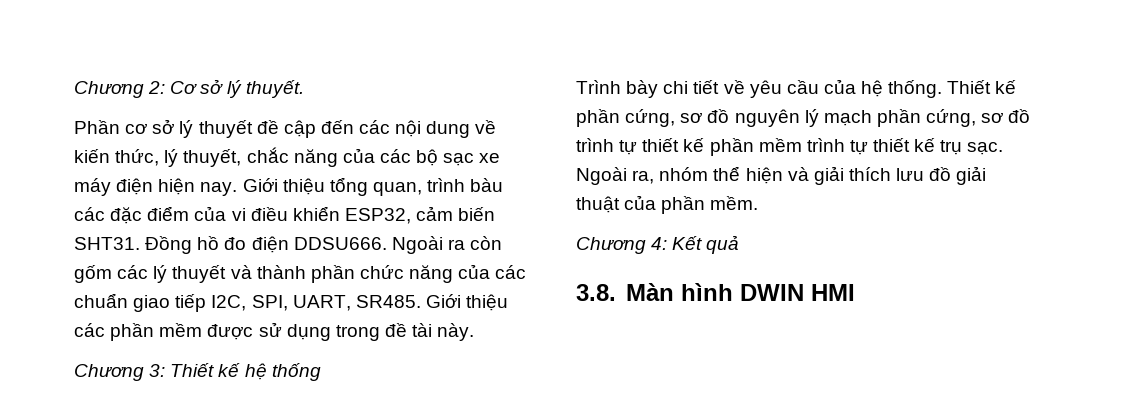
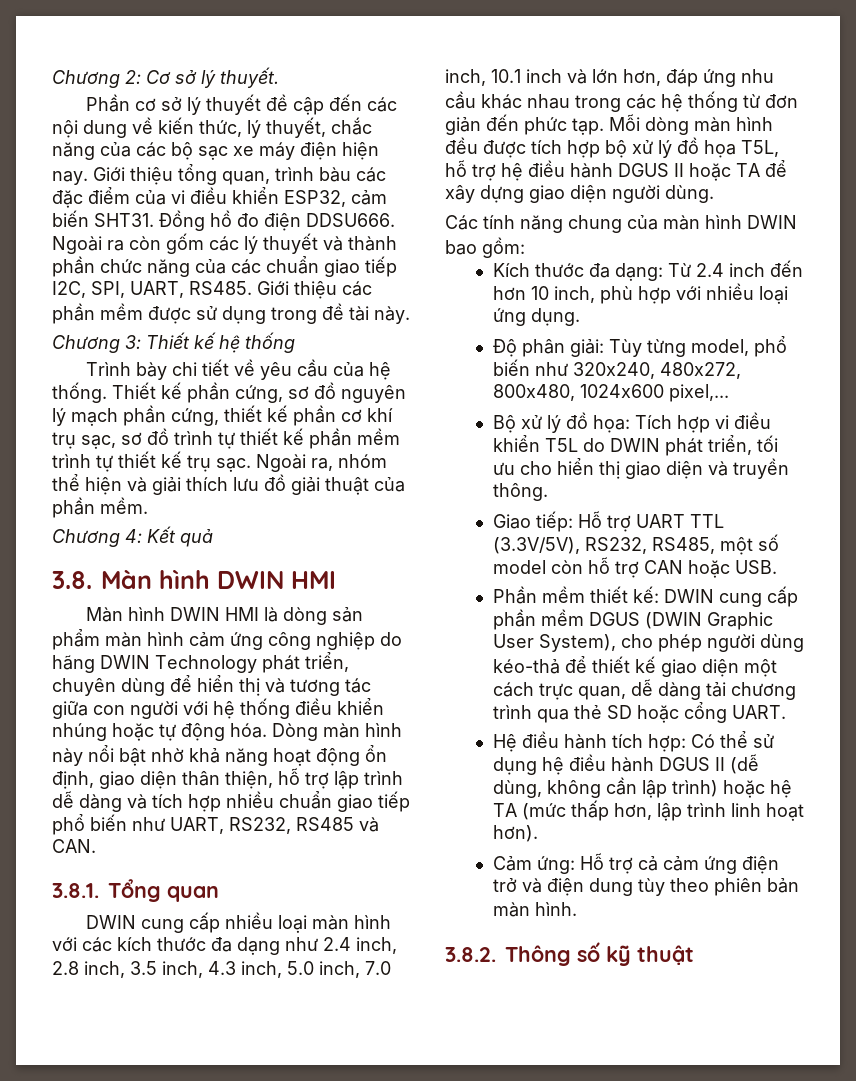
[355,295,421,308] SR485. -> [189,281,252,295] RS485.
(977, 118) none -> [224,405,393,426] [52,432,116,449] thiết kế phần cơ khí trụ sạc,
(855, 292) none -> [86,607,364,625] [52,629,402,650] [52,652,349,673] [52,675,371,696] [52,698,384,719] [52,723,402,741] [52,745,387,766] [52,768,403,789] [52,791,410,812] [52,814,379,835] [52,839,96,853] [52,879,219,902] [86,912,392,933] [52,937,397,955] [52,961,391,978] [445,69,774,87] [445,91,798,112] [445,114,773,135] [445,137,779,158] [445,160,787,181] [445,185,714,203] [445,215,797,233] [445,237,525,258] [492,260,803,281] [492,283,788,304] [492,308,580,326] [492,336,787,357] [492,359,741,379] [492,384,729,402] [492,412,771,433] [492,435,778,456] [492,458,789,479] [492,483,548,501] [492,511,724,532] [492,534,779,555] [492,557,777,578] [492,586,798,607] [492,609,773,630] [492,634,804,652] [492,656,777,677] [492,679,796,700] [492,702,786,723] [492,731,774,752] [492,754,759,775] [492,777,792,798] [492,800,804,821] [492,825,538,842] [492,853,779,874] [492,878,799,896] [492,902,577,917] [445,942,694,966] // Màn hình DWIN HMI là dòng sản phẩm màn hình cảm ứng công nghiệp do hãng DWIN Technology phát triển, chuyên dùng để hiển thị và tương tác giữa con người với hệ thống điều khiển nhúng hoặc tự động hóa. Dòng màn hình này nổi bật nhờ khả năng hoạt động ổn định, giao diện thân thiện, hỗ trợ lập trình dễ dàng và tích hợp nhiều chuẩn giao tiếp phổ biến như UART, RS232, RS485 và CAN. // 3.8.1. Tổng quan // DWIN cung cấp nhiều loại màn hình với các kích thước đa dạng như 2.4 inch, 2.8 inch, 3.5 inch, 4.3 inch, 5.0 inch, 7.0 inch, 10.1 inch và lớn hơn, đáp ứng nhu cầu khác nhau trong các hệ thống từ đơn giản đến phức tạp. Mỗi dòng màn hình đều được tích hợp bộ xử lý đồ họa T5L, hỗ trợ hệ điều hành DGUS II hoặc TA để xây dựng giao diện người dùng. // Các tính năng chung của màn hình DWIN bao gồm: // Kích thước đa dạng: Từ 2.4 inch đến hơn 10 inch, phù hợp với nhiều loại ứng dụng. // Độ phân giải: Tùy từng model, phổ biến như 320x240, 480x272, 800x480, 1024x600 pixel,... // Bộ xử lý đồ họa: Tích hợp vi điều khiển T5L do DWIN phát triển, tối ưu cho hiển thị giao diện và truyền thông. // Giao tiếp: Hỗ trợ UART TTL (3.3V/5V), RS232, RS485, một số model còn hỗ trợ CAN hoặc USB. // Phần mềm thiết kế: DWIN cung cấp phần mềm DGUS (DWIN Graphic User System), cho phép người dùng kéo-thả để thiết kế giao diện một cách trực quan, dễ dàng tải chương trình qua thẻ SD hoặc cổng UART. // Hệ điều hành tích hợp: Có thể sử dụng hệ điều hành DGUS II (dễ dùng, không cần lập trình) hoặc hệ TA (mức thấp hơn, lập trình linh hoạt hơn). // Cảm ứng: Hỗ trợ cả cảm ứng điện trở và điện dung tùy theo phiên bản màn hình. // 3.8.2. Thông số kỹ thuật

